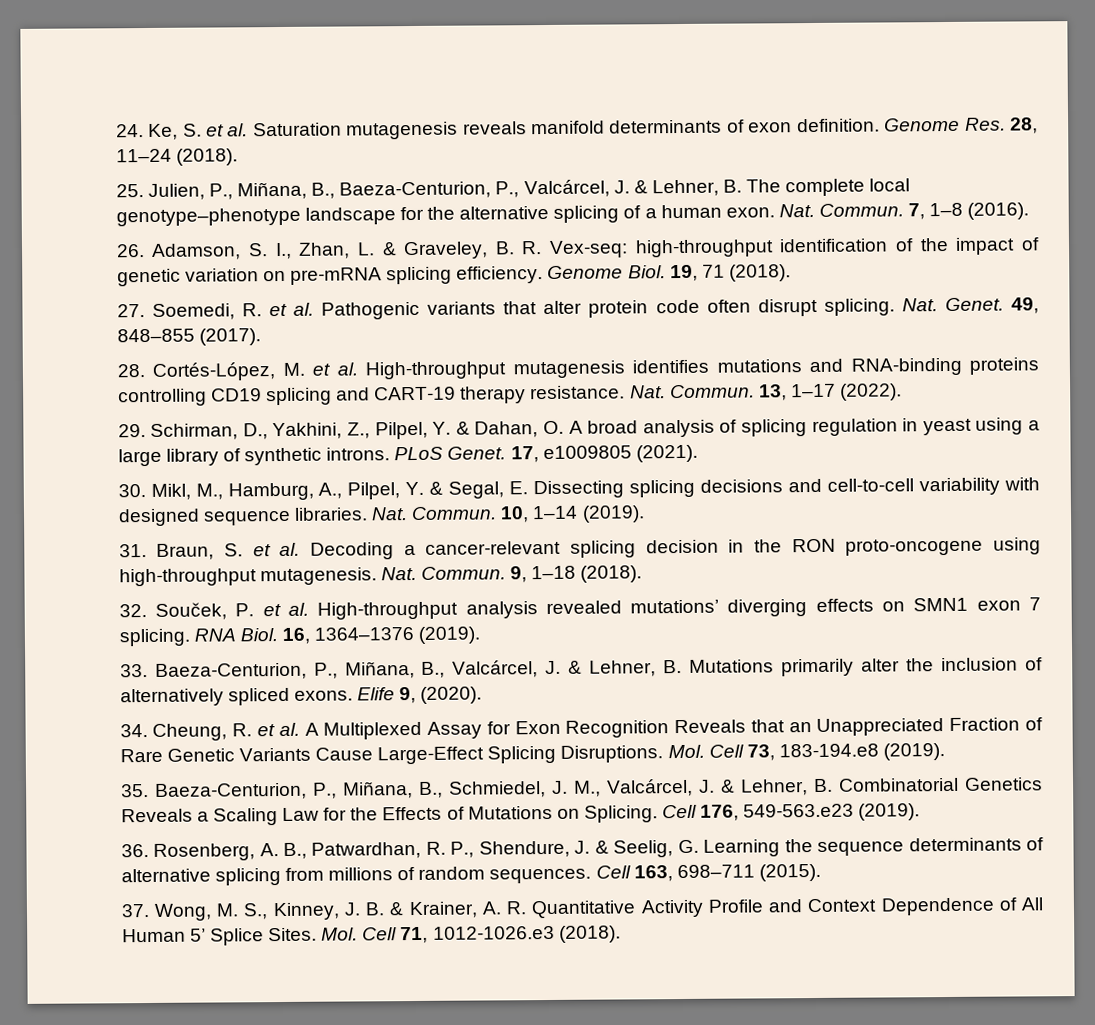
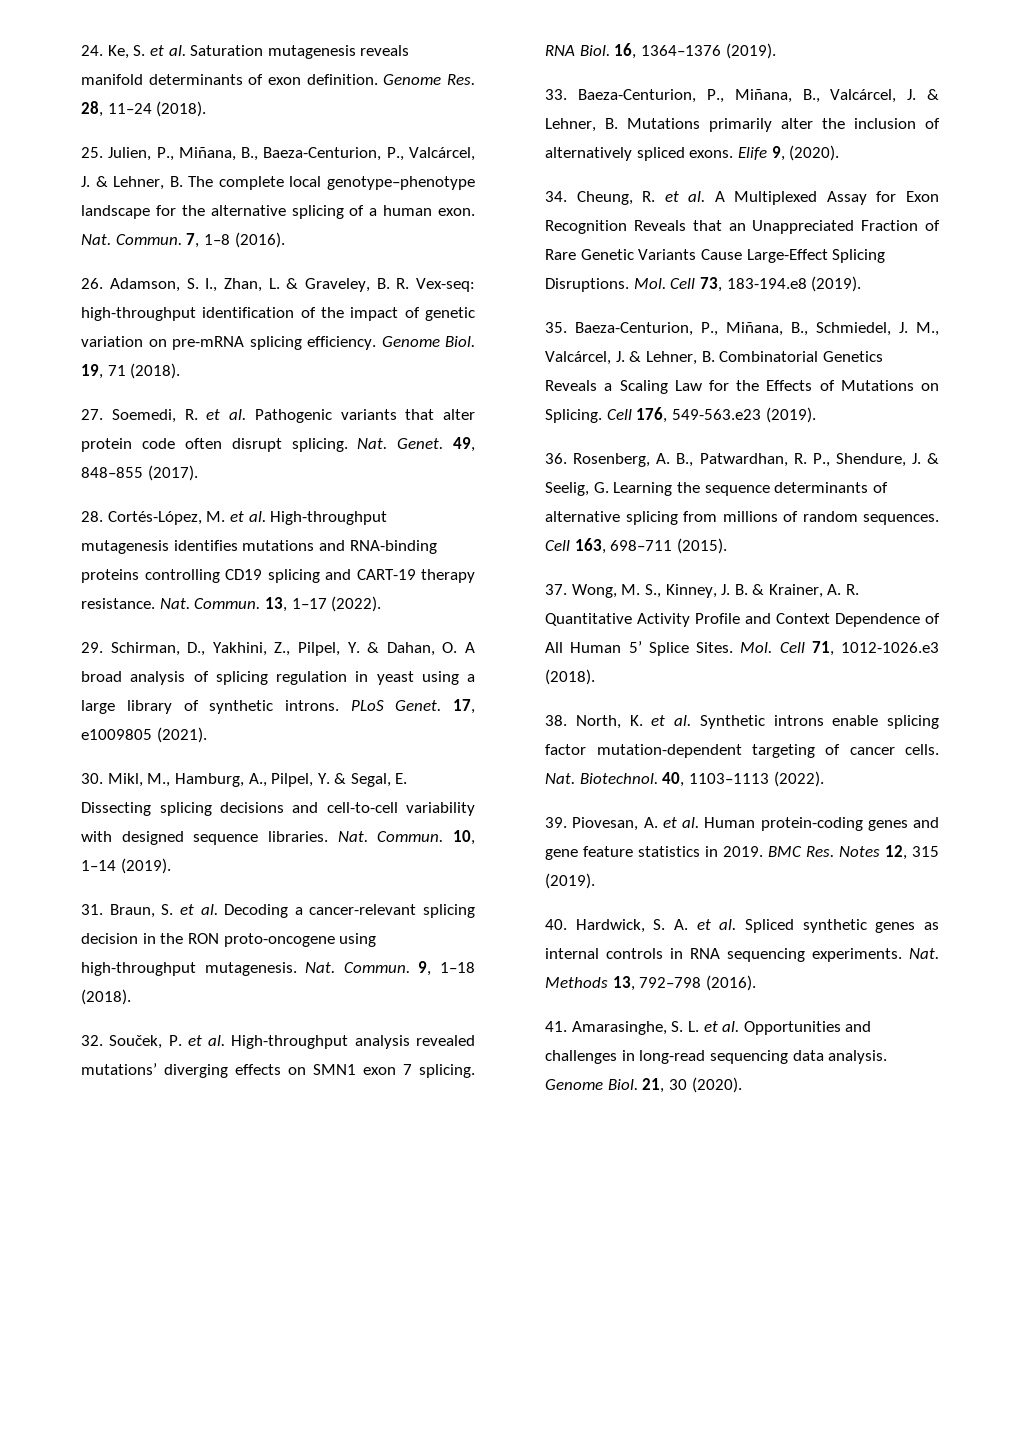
(621, 934) none -> [545,715,939,729] [545,744,939,758] [545,771,824,787] [545,817,939,831] [545,845,939,860] [545,873,596,889] [545,919,939,933] [545,948,939,962] [545,975,756,991] [545,1021,872,1035] [545,1050,888,1064] [545,1077,742,1093] // 38. North, K. et al. Synthetic introns enable splicing factor mutation-dependent targeting of cancer cells. Nat. Biotechnol. 40, 1103–1113 (2022). // 39. Piovesan, A. et al. Human protein-coding genes and gene feature statistics in 2019. BMC Res. Notes 12, 315 (2019). // 40. Hardwick, S. A. et al. Spliced synthetic genes as internal controls in RNA sequencing experiments. Nat. Methods 13, 792–798 (2016). // 41. Amarasinghe, S. L. et al. Opportunities and challenges in long-read sequencing data analysis. Genome Biol. 21, 30 (2020).

